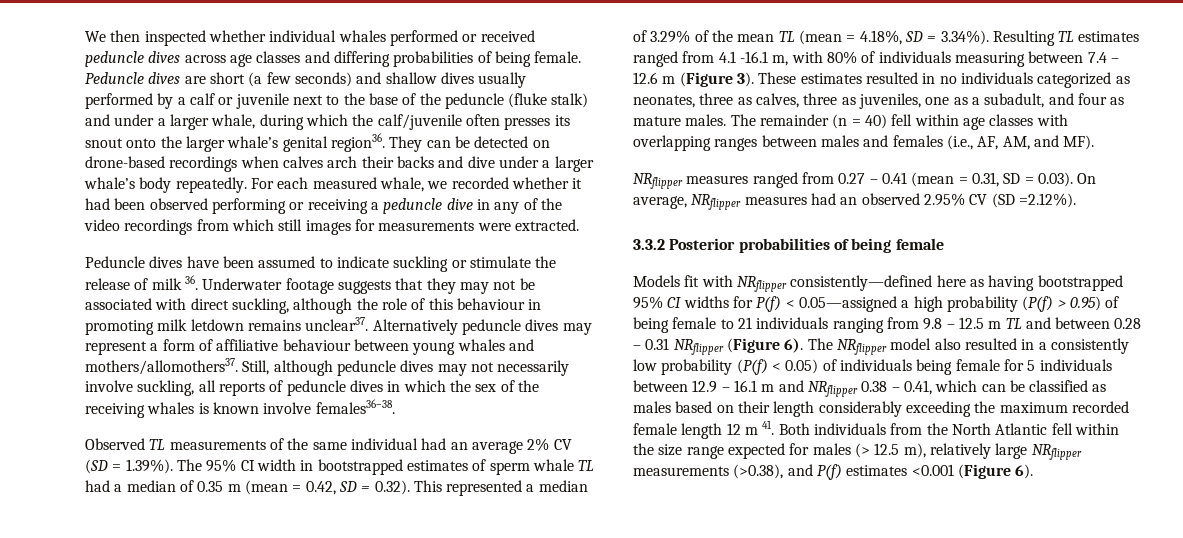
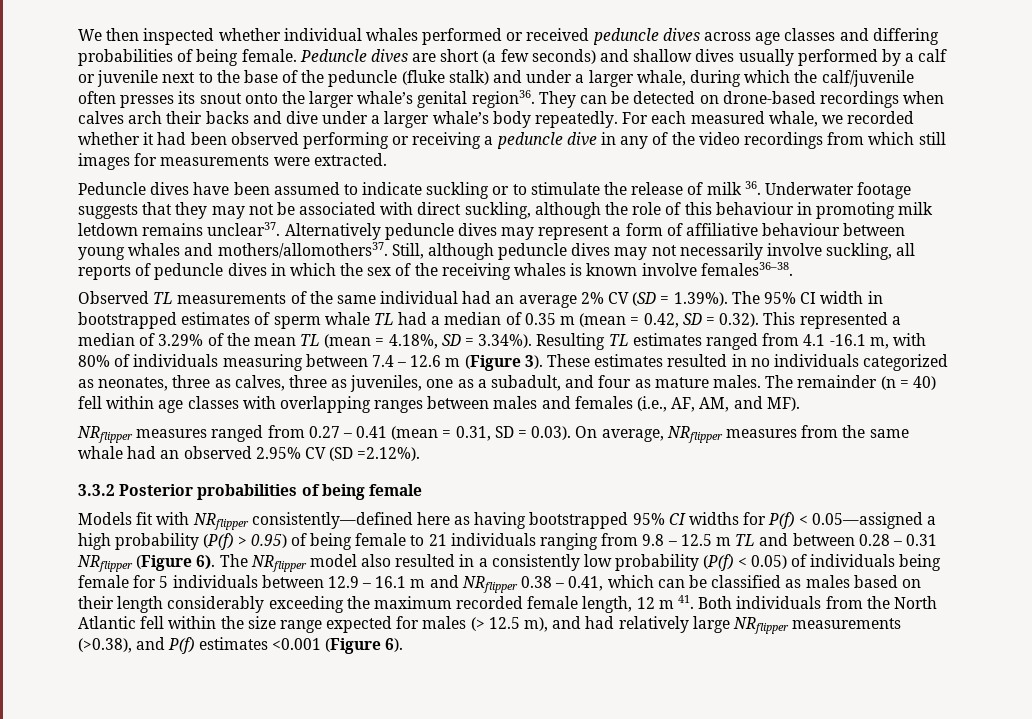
(467, 264) none -> [512,184,527,195] to
(807, 200) none -> [801,425,909,438] [78,446,123,459] from the same whale
[681,423,723,439] length -> [582,596,633,613] length,
(926, 450) none -> [552,616,615,629] and had

